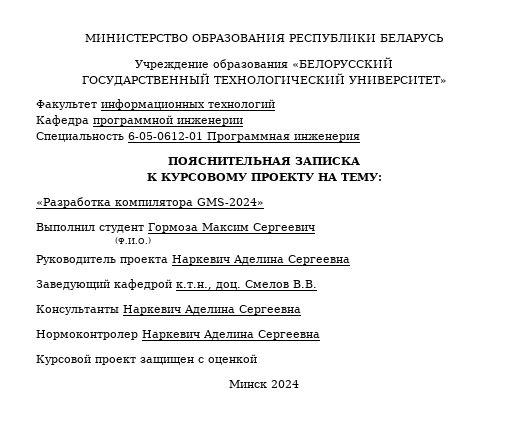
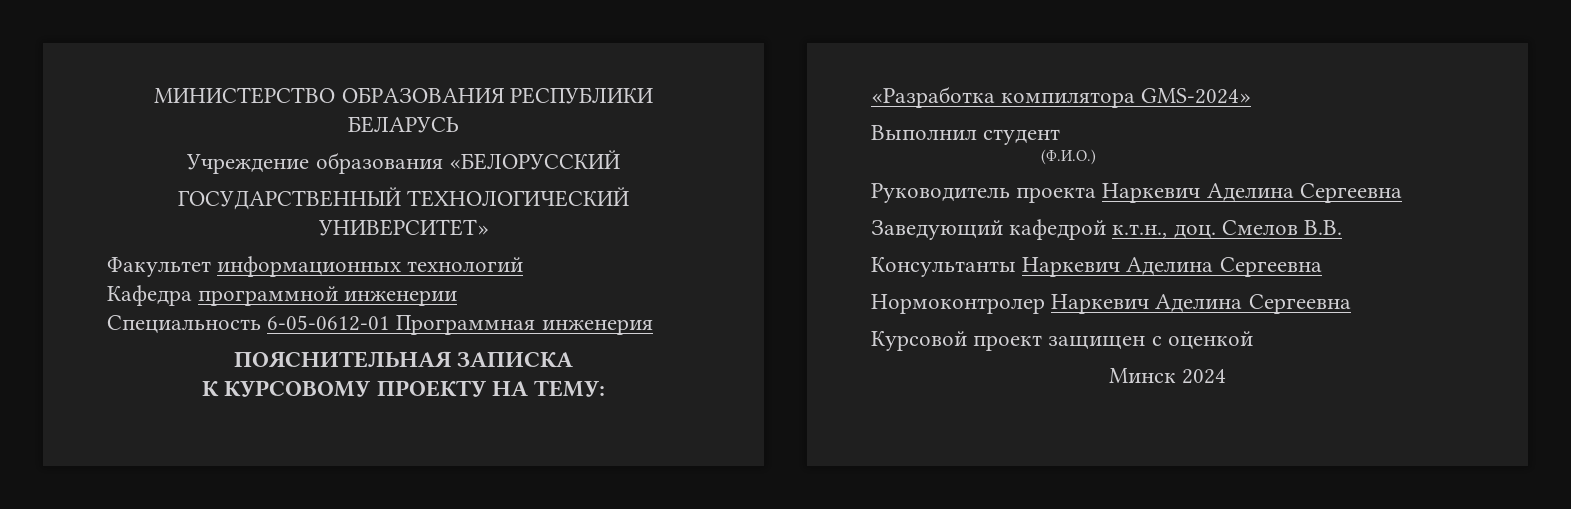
[148,223,315,233] Гормоза Максим Сергеевич -> (1061, 137) none

